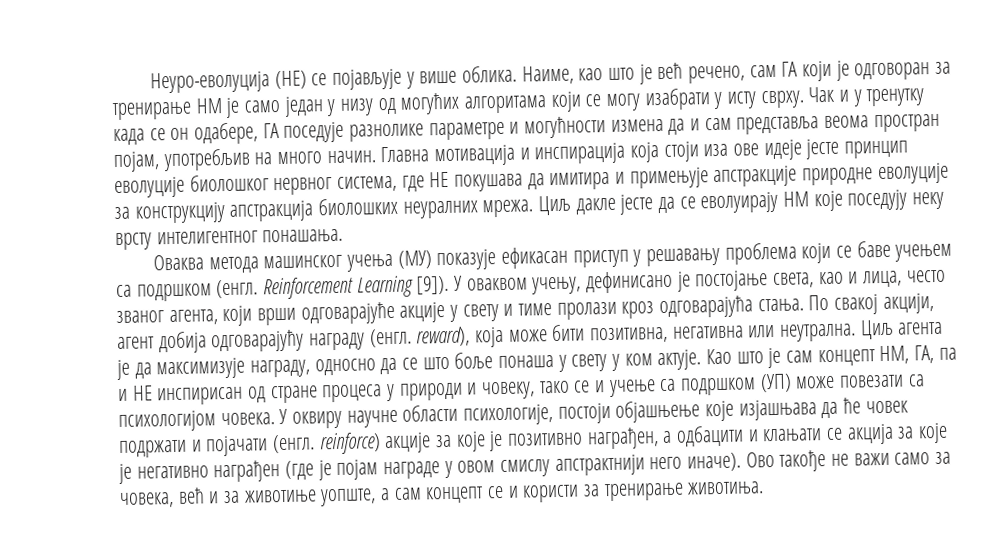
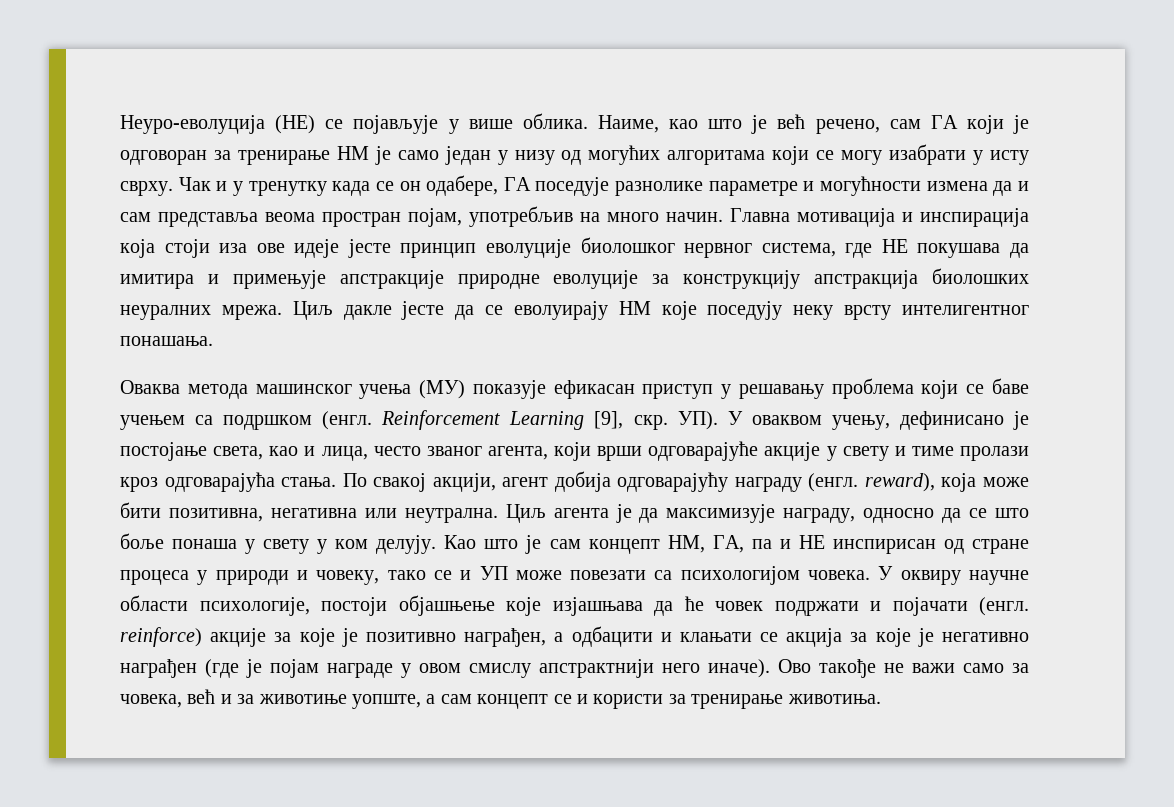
[416,275,450,295] [9]). -> [594,411,718,430] [9], скр. УП).
[657,349,702,371] актује. -> [376,535,437,554] делују.
[607,373,792,398] учење са подршком (УП) -> [479,566,508,580] УП

